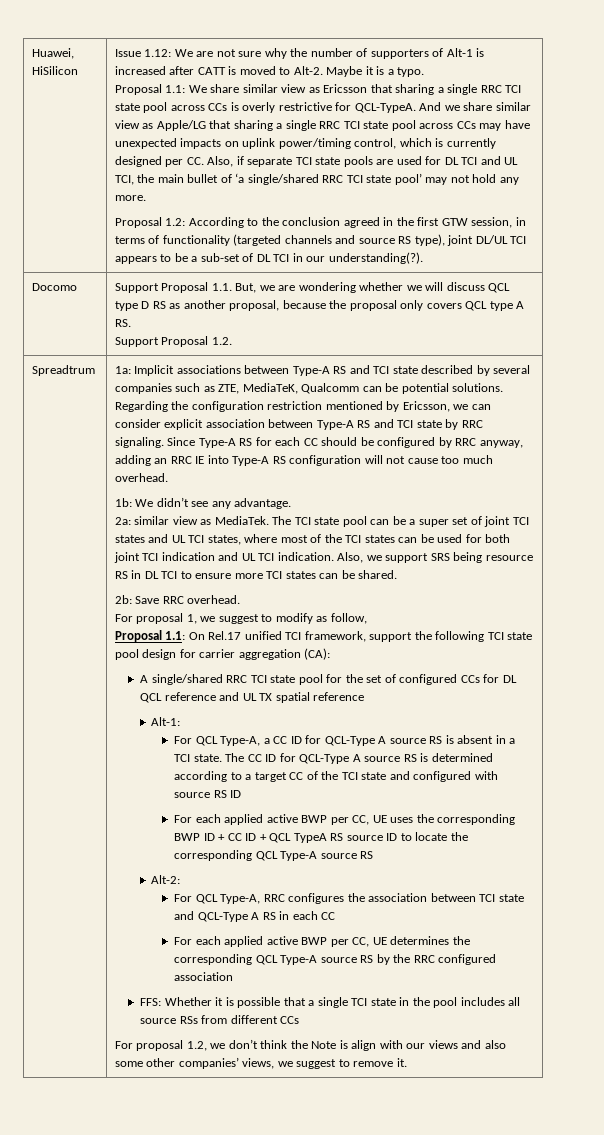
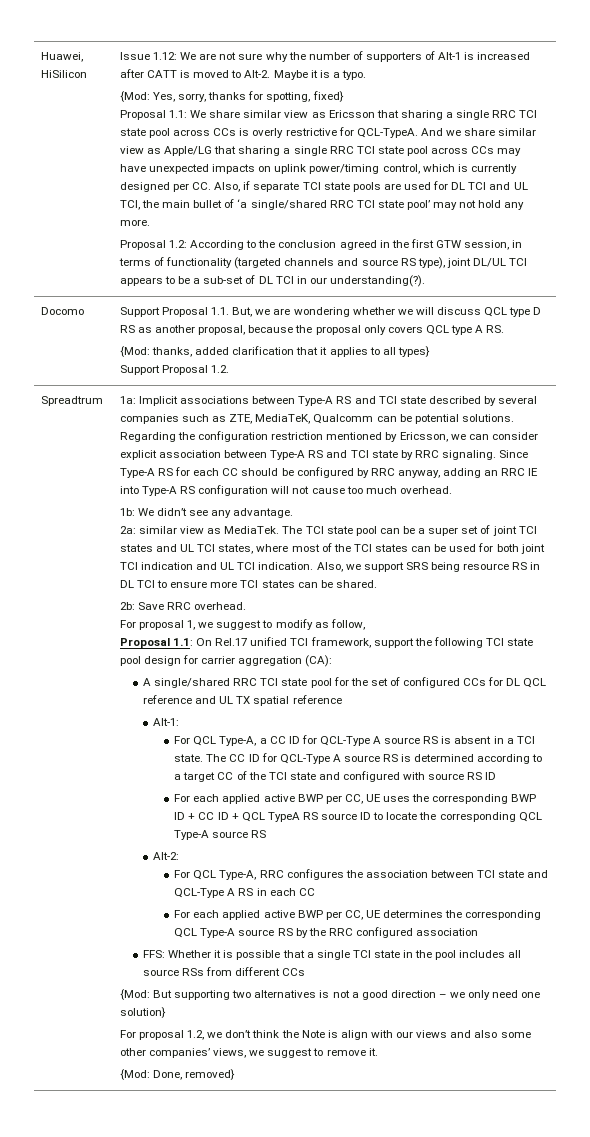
(425, 72) none -> [119,91,344,102] // {Mod: Yes, sorry, thanks for spotting, fixed}
(131, 323) none -> [119,346,430,357] // {Mod: thanks, added clarification that it applies to all types}
(300, 1020) none -> [119,989,541,1000] [119,1007,166,1018] // {Mod: But supporting two alternatives is not a good direction – we only need one solution}
(407, 1062) none -> [119,1069,236,1080] // {Mod: Done, removed}

